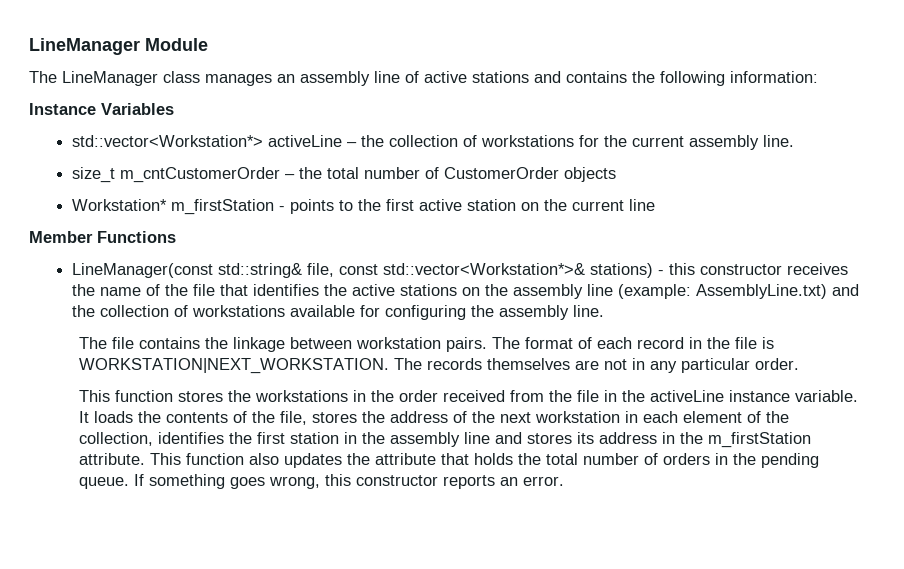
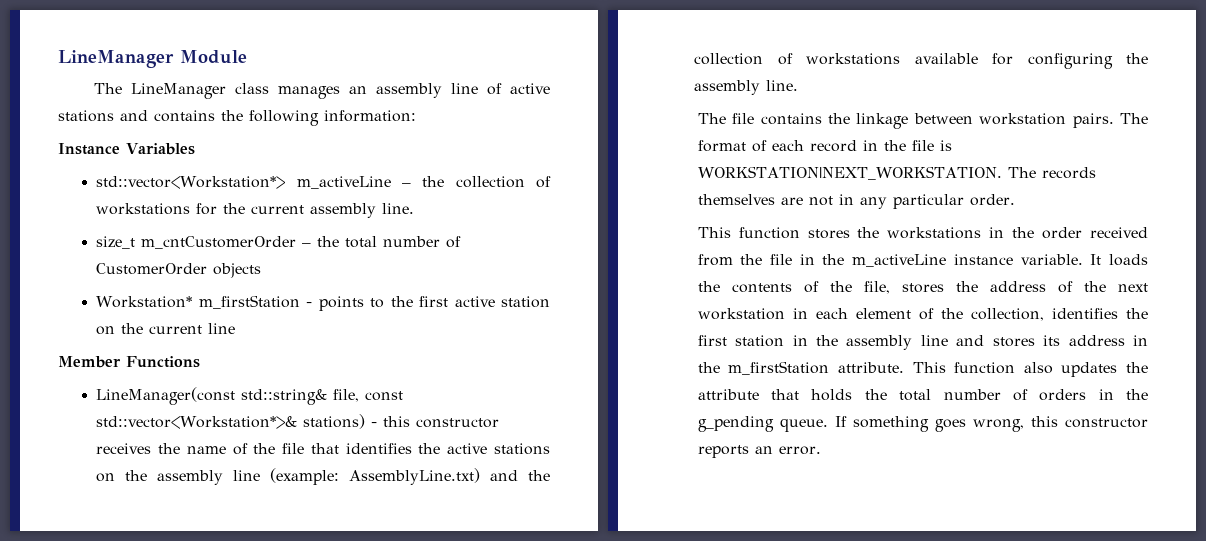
[268,135,343,147] activeLine -> [296,176,391,189] m_activeLine
[650,390,725,402] activeLine -> [852,254,947,267] m_activeLine
[761,453,820,468] pending -> [697,416,774,432] g_pending

